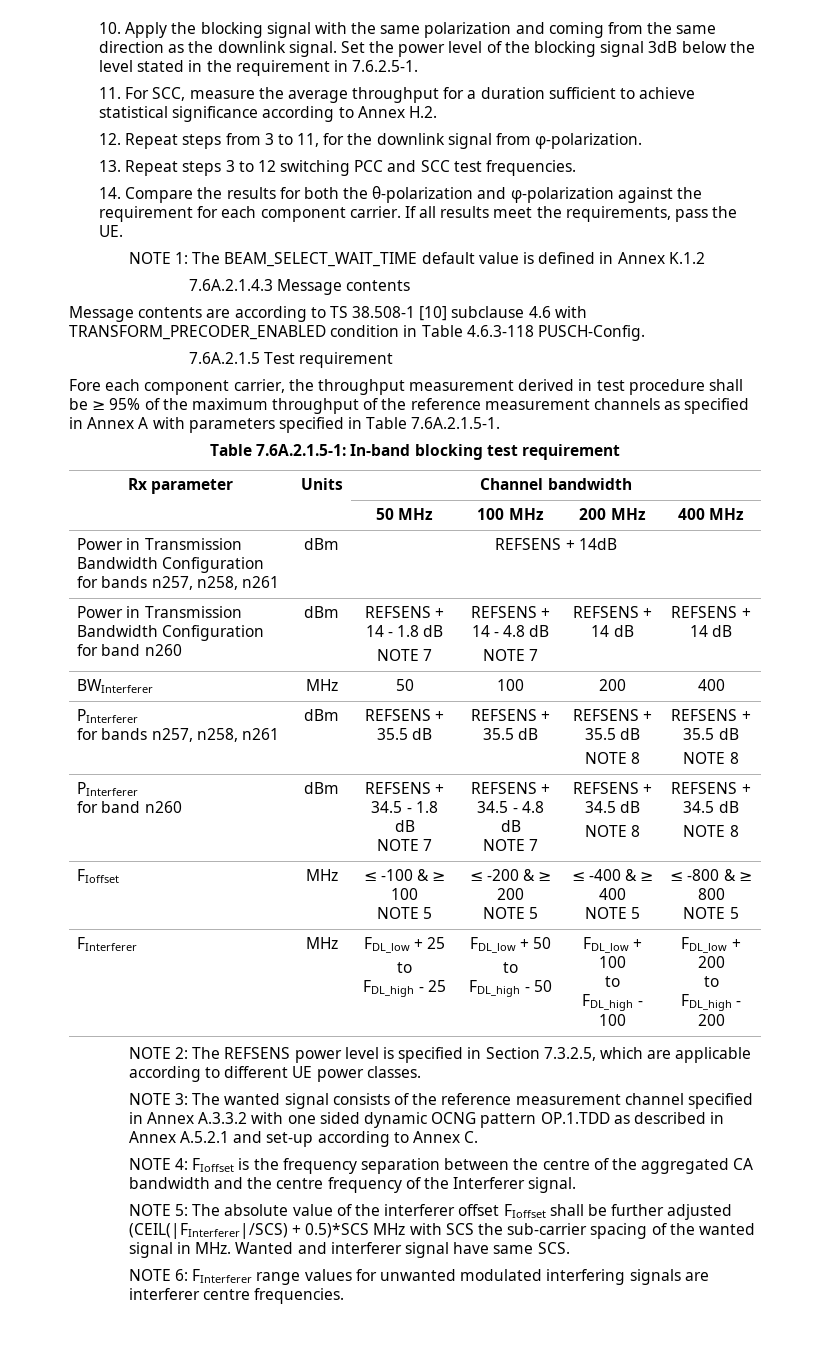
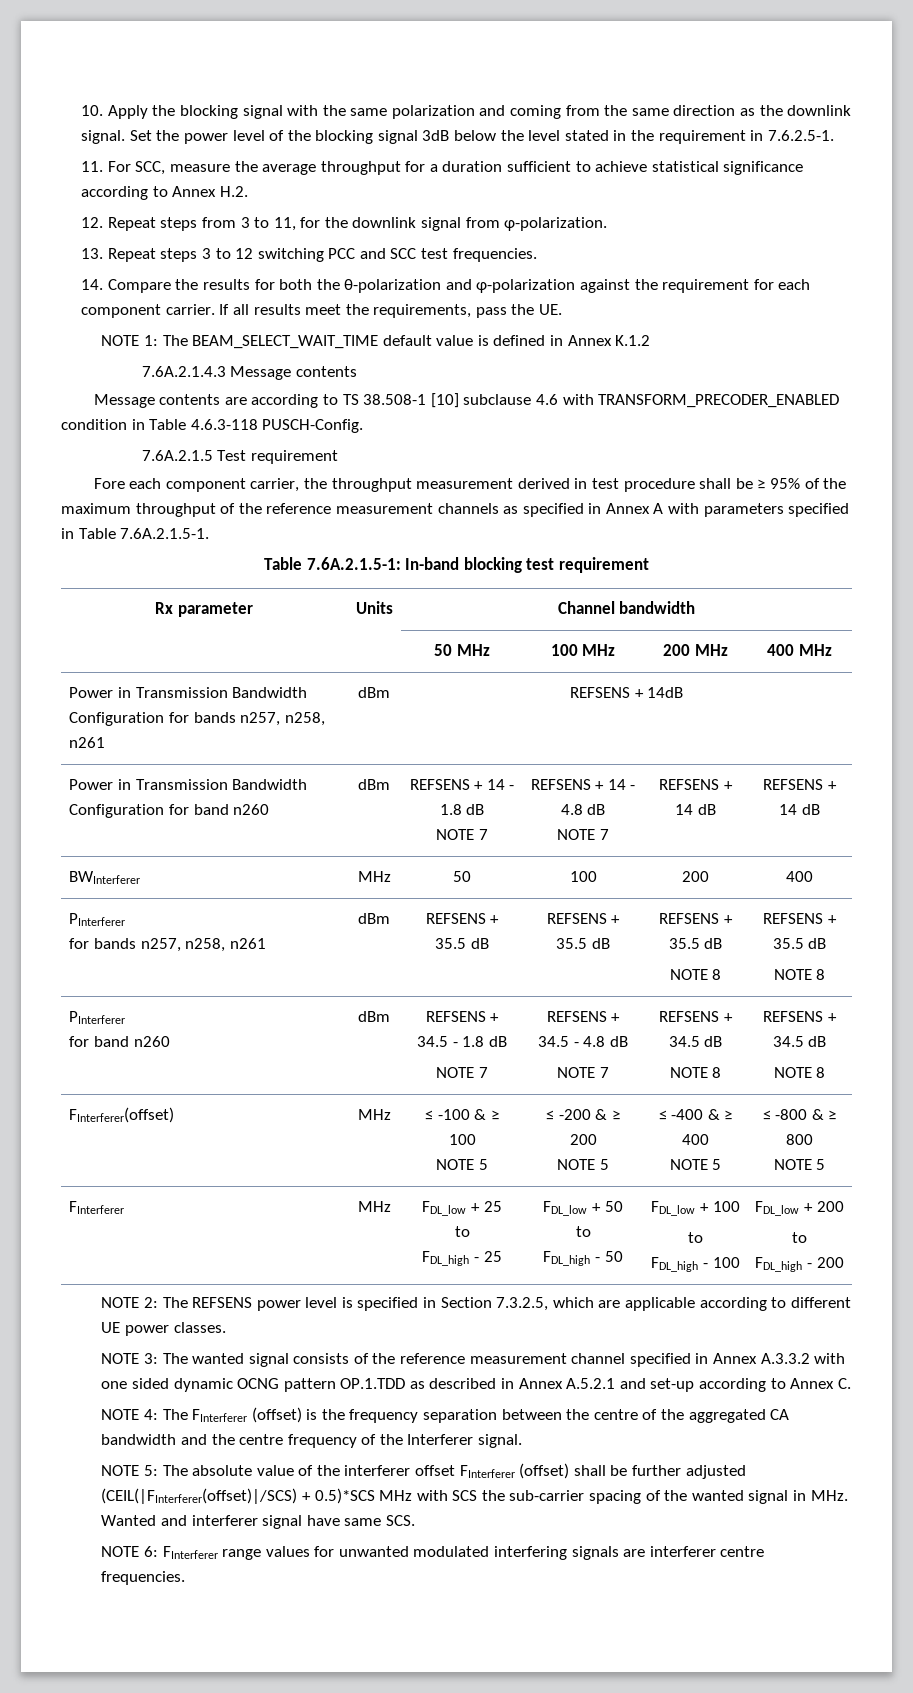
[77,869,120,883] FIoffset -> [69,1107,175,1123] FInterferer(offset)
[192,1158,235,1172] FIoffset -> [162,1407,302,1423] The FInterferer (offset)
[503,1204,546,1218] FIoffset -> [459,1463,570,1479] FInterferer (offset)
[128,1223,288,1239] (CEIL(|FInterferer|/SCS) -> [101,1488,298,1504] (CEIL(|FInterferer(offset)|/SCS)

